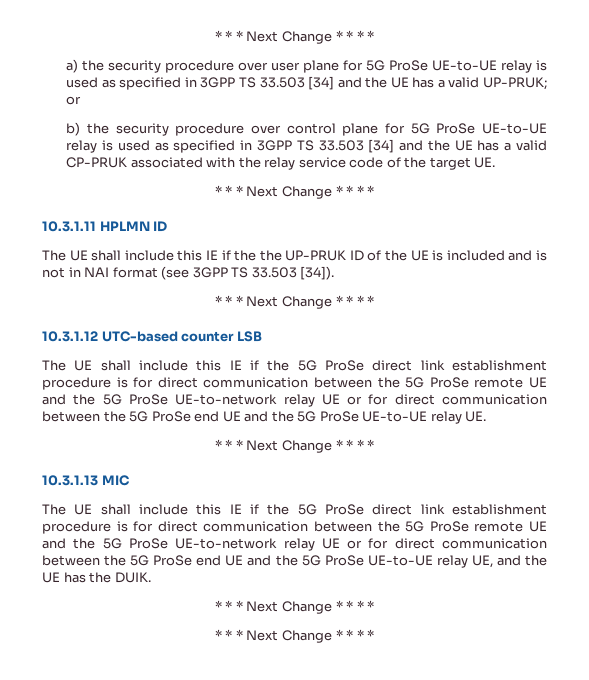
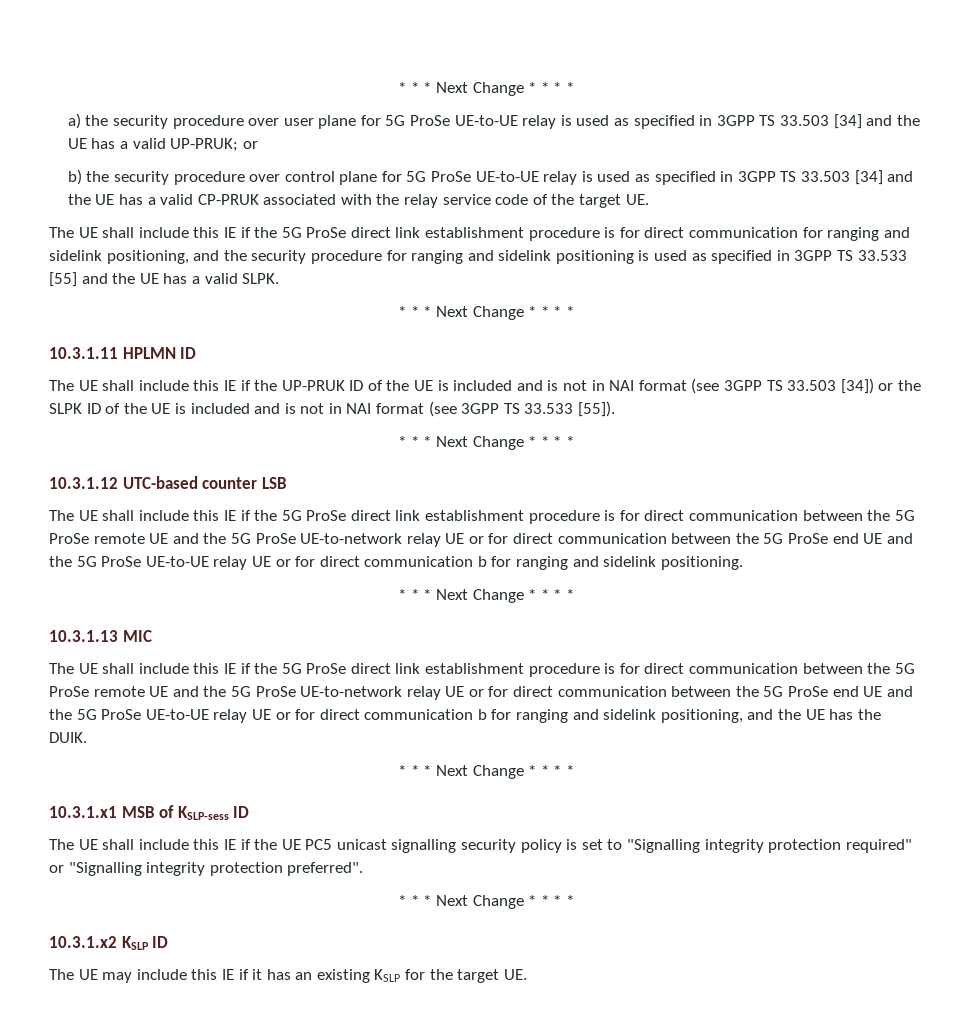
(496, 162) none -> [49,227,910,241] [49,250,907,264] [49,272,280,287] // The UE shall include this IE if the 5G ProSe direct link establishment procedure is for direct communication for ranging and sidelink positioning, and the security procedure for ranging and sidelink positioning is used as specified in 3GPP TS 33.533 [55] and the UE has a valid SLPK.
[259,250,282,261] the -> (278, 385) none
[300,266,335,280] [34]). -> [840,378,921,394] [49,401,616,417] [34]) or the SLPK ID of the UE is included and is not in NAI format (see 3GPP TS 33.533 [55]).
[465,411,487,422] UE. -> [251,556,743,570] UE or for direct communication b for ranging and sidelink positioning.
[471,555,493,568] UE, -> [251,709,743,723] UE or for direct communication b for ranging and sidelink positioning,
[214,629,375,643] // * * * Next Change * * * * -> [49,805,250,820] [49,839,912,853] [49,862,364,876] [398,895,574,909] [49,936,169,950] [49,969,527,983] // 10.3.1.x1 MSB of KSLP-sess ID // The UE shall include this IE if the UE PC5 unicast signalling security policy is set to "Signalling integrity protection required" or "Signalling integrity protection preferred". // * * * Next Change * * * * // 10.3.1.x2 KSLP ID // The UE may include this IE if it has an existing KSLP for the target UE.

